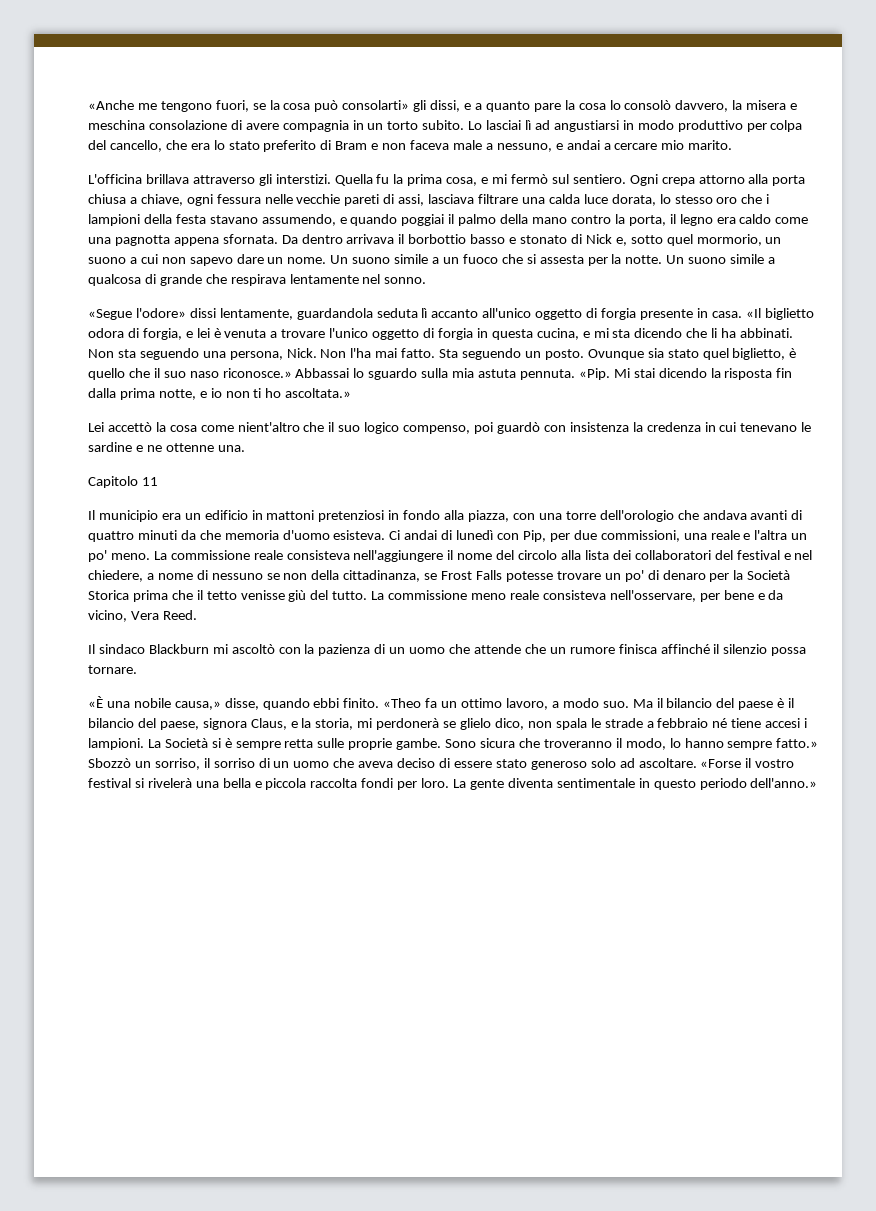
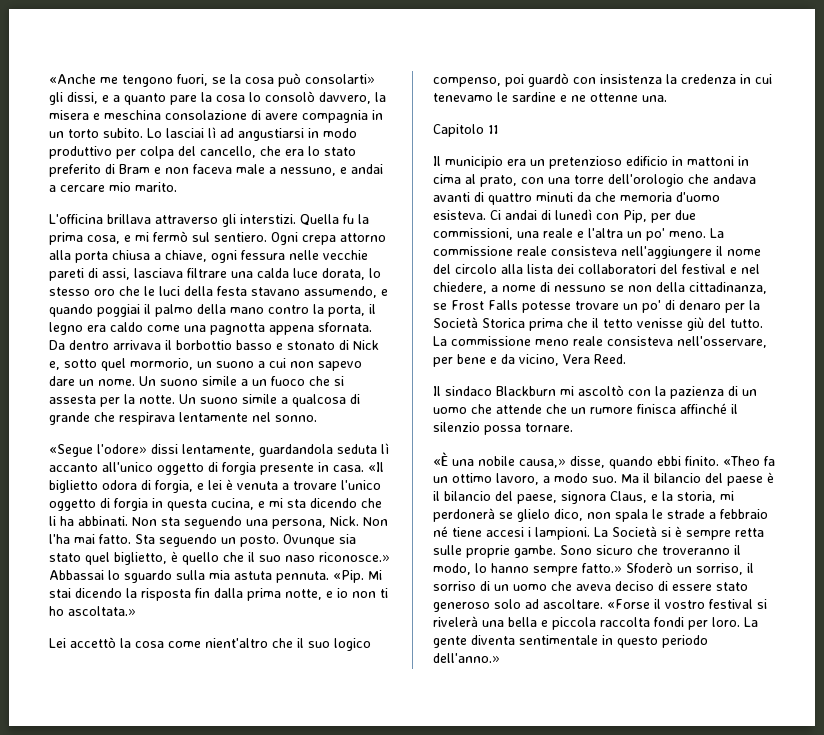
[766,194,770,204] [88,214,140,226] i lampioni -> [144,286,180,296] le luci
[740,423,798,432] tenevano -> [433,93,493,102] tenevamo
(201, 516) none -> [549,156,622,169] pretenzioso
[318,510,510,522] pretenziosi in fondo alla piazza, -> [738,156,749,166] [433,174,517,187] in cima al prato,
[480,738,516,748] sicura -> [596,545,633,555] sicuro
[88,758,131,768] Sbozzò -> [626,562,673,573] Sfoderò

